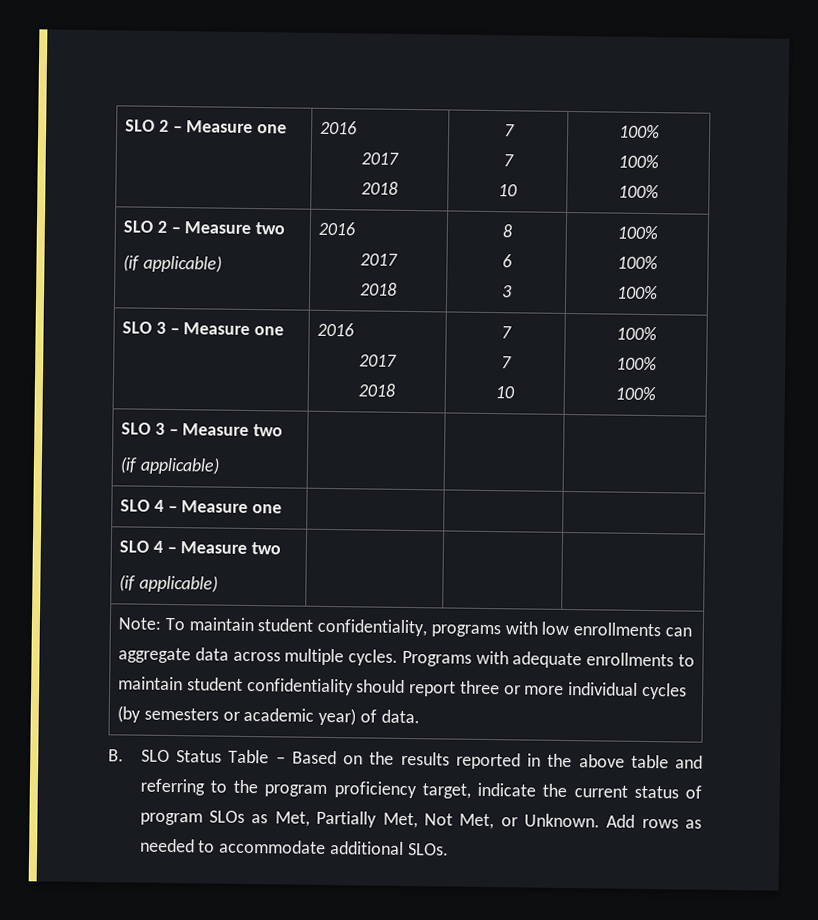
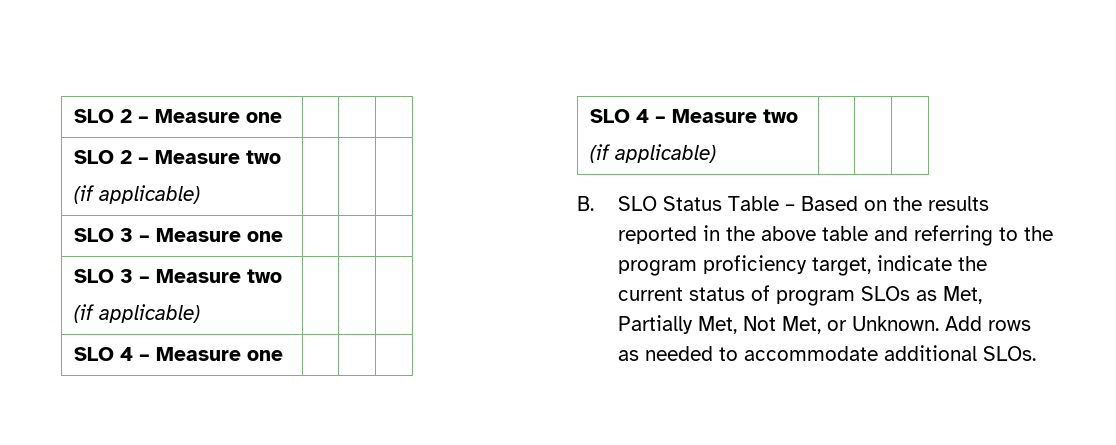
[320,120,358,135] [361,152,399,165] [361,181,398,195] [503,124,515,137] [502,154,514,167] [498,184,518,197] [618,124,660,139] [617,154,659,169] [617,184,659,199] 2016 // 2017 // 2018 | 7 // 7 // 10 | 100% // 100% // 100% -> (283, 117) | |
[318,221,356,236] [360,253,398,266] [360,282,397,296] [501,224,512,238] [501,254,512,268] [501,285,512,298] [616,225,658,240] [616,255,658,270] [616,285,658,300] 2016 // 2017 // 2018 | 8 // 6 // 3 | 100% // 100% // 100% -> (201, 194) | |
[317,322,355,337] [359,354,397,367] [358,383,395,397] [500,326,512,339] [500,356,512,369] [495,386,515,399] [615,326,657,341] [615,356,657,371] [614,386,656,401] 2016 // 2017 // 2018 | 7 // 7 // 10 | 100% // 100% // 100% -> (284, 236) | |
[118,617,692,638] [118,647,695,669] [118,676,687,700] [117,705,420,726] // Note: To maintain student confidentiality, programs with low enrollments can aggregate data across multiple cycles. Programs with adequate enrollments to maintain student confidentiality should report three or more individual cycles (by semesters or academic year) of data. -> (717, 153) none

